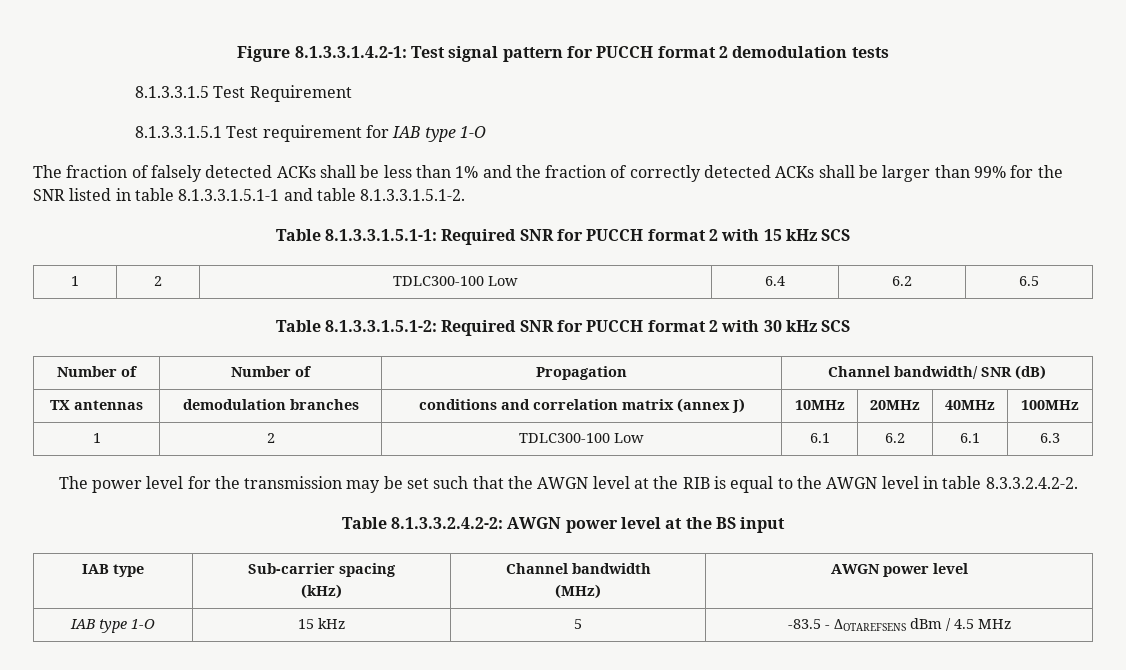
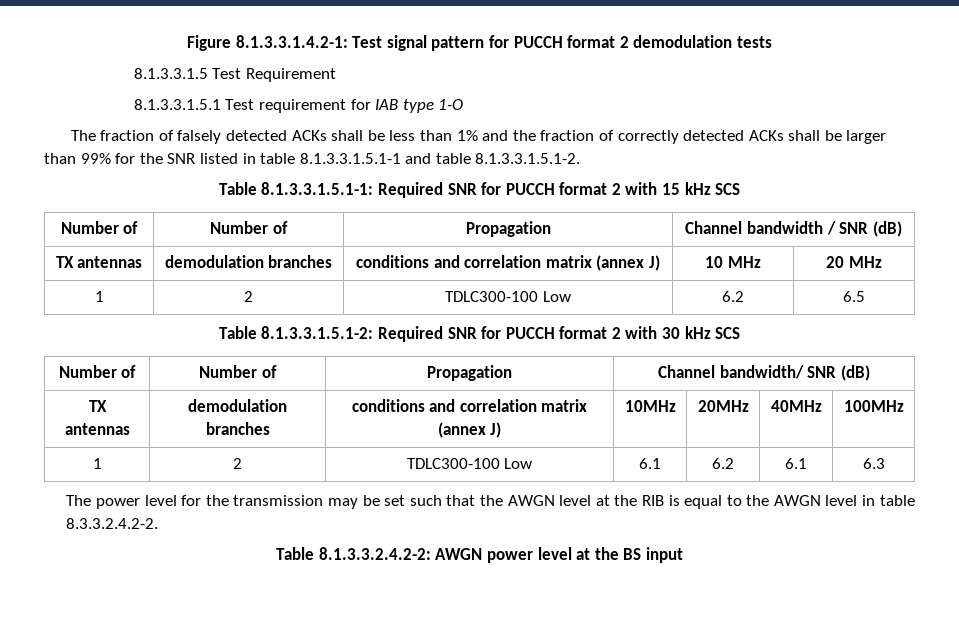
[71,276,79,286] [154,276,162,286] [393,276,518,286] [765,276,785,286] // 1 | 2 | TDLC300-100 Low | 6.4 -> [60,221,139,234] [210,221,288,234] [465,221,551,237] [685,221,902,237] [55,256,143,268] [164,255,333,268] [356,255,660,271] [705,256,761,268] [826,256,882,268] [94,291,104,302] [244,291,253,302] [445,291,571,302] // Number of | Number of | Propagation | Channel bandwidth / SNR (dB) // TX antennas | demodulation branches | conditions and correlation matrix (annex J) | 10 MHz | 20 MHz // 1 | 2 | TDLC300-100 Low
[82,564,144,577] [248,563,396,577] [301,584,342,599] [505,563,651,574] [555,584,601,599] [830,563,968,577] [70,619,155,633] [298,618,345,629] [574,619,582,629] [787,618,1011,631] // IAB type | Sub-carrier spacing // (kHz) | Channel bandwidth // (MHz) | AWGN power level // IAB type 1-O | 15 kHz | 5 | -83.5 - ΔOTAREFSENS dBm / 4.5 MHz -> (683, 555) none

